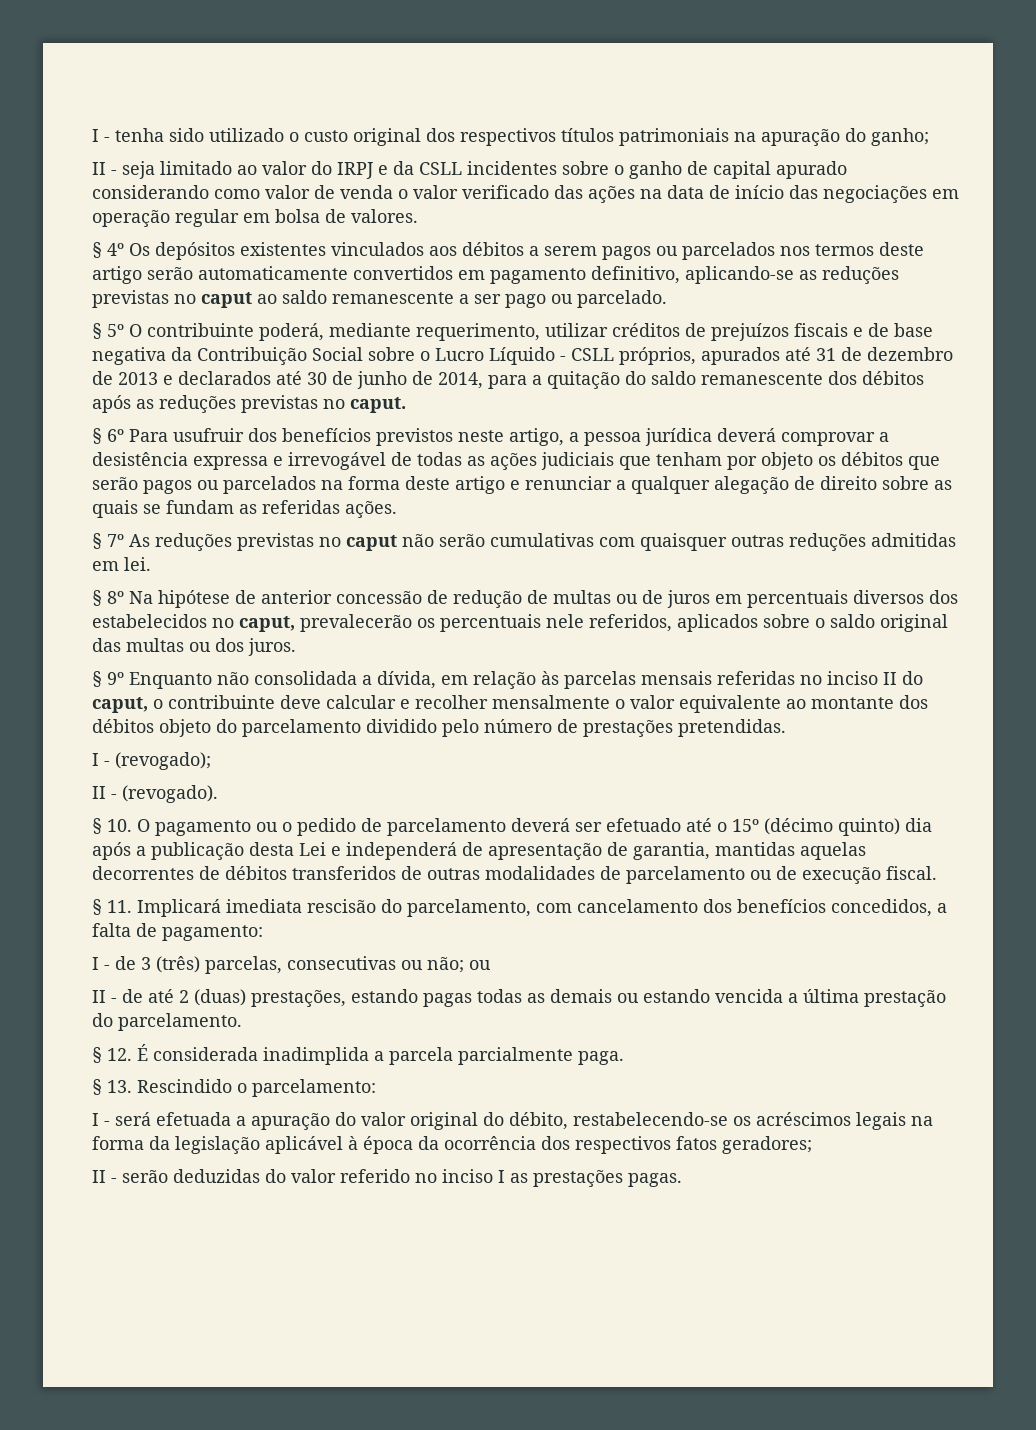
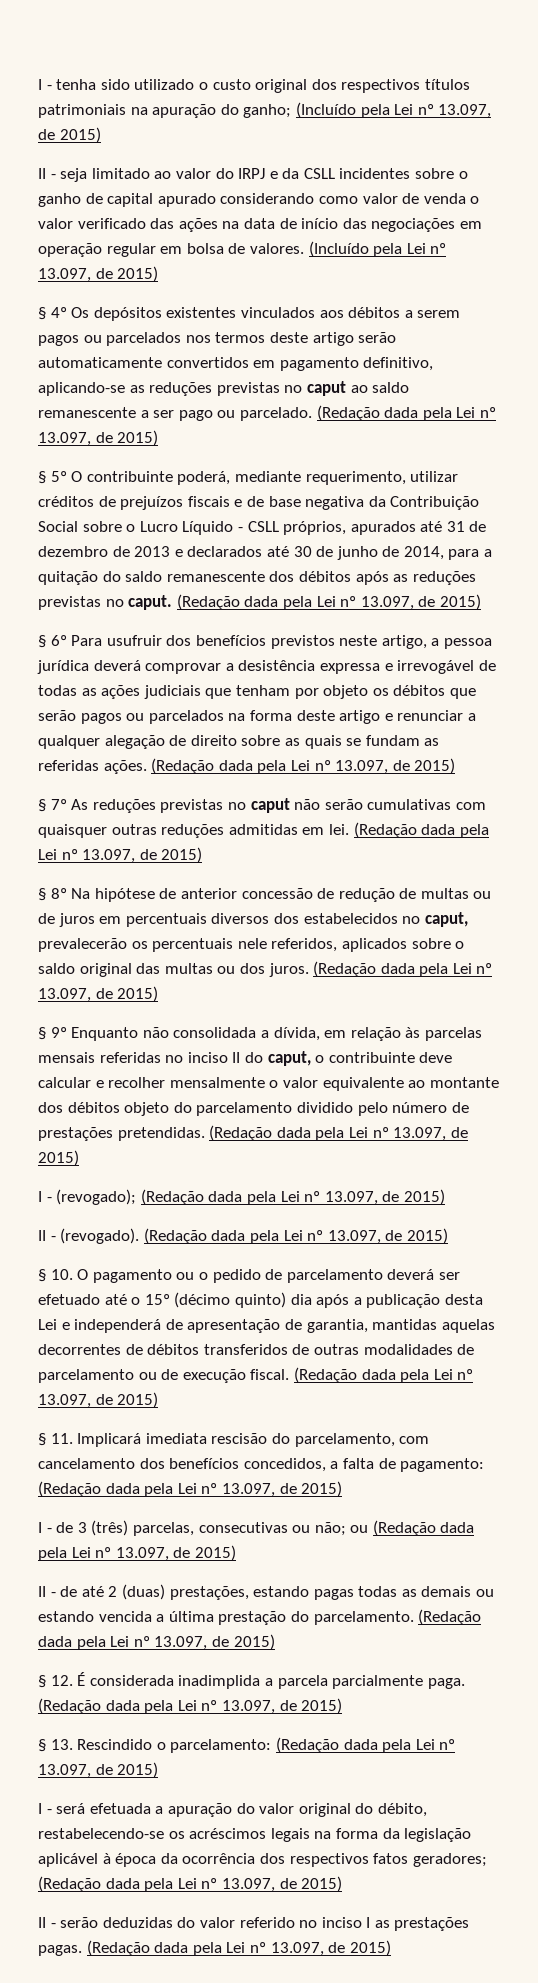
(929, 137) none -> [295,102,492,118] [38,127,101,143] (Incluído pela Lei nº 13.097, de 2015)
(418, 216) none -> [308,241,447,257] [38,266,159,282] (Incluído pela Lei nº 13.097, de 2015)
(667, 299) none -> [316,405,496,421] [38,430,159,446] (Redação dada pela Lei nº 13.097, de 2015)
(406, 405) none -> [176,594,481,610] (Redação dada pela Lei nº 13.097, de 2015)
(397, 509) none -> [151,758,456,774] (Redação dada pela Lei nº 13.097, de 2015)
(151, 564) none -> [353,822,489,838] [38,847,203,863] (Redação dada pela Lei nº 13.097, de 2015)
(296, 647) none -> [313,961,493,977] [38,986,159,1002] (Redação dada pela Lei nº 13.097, de 2015)
[92,752,211,770] [92,785,218,803] // I - (revogado); // II - (revogado). -> [209,1125,468,1141] [38,1150,79,1166] [38,1189,445,1205] [38,1228,448,1244] (Redação dada pela Lei nº 13.097, de 2015) // I - (revogado); (Redação dada pela Lei nº 13.097, de 2015) // II - (revogado). (Redação dada pela Lei nº 13.097, de 2015)
(937, 873) none -> [293,1367,474,1383] [38,1392,159,1408] (Redação dada pela Lei nº 13.097, de 2015)
(263, 933) none -> [38,1481,343,1497] (Redação dada pela Lei nº 13.097, de 2015)
(491, 965) none -> [372,1520,475,1536] [38,1545,236,1561] (Redação dada pela Lei nº 13.097, de 2015)
(242, 1022) none -> [418,1609,482,1625] [38,1634,275,1650] (Redação dada pela Lei nº 13.097, de 2015)
(624, 1058) none -> [38,1698,343,1714] (Redação dada pela Lei nº 13.097, de 2015)
(376, 1088) none -> [275,1737,456,1753] [38,1762,159,1778] (Redação dada pela Lei nº 13.097, de 2015)
(812, 1145) none -> [38,1876,343,1892] (Redação dada pela Lei nº 13.097, de 2015)
(682, 1180) none -> [86,1940,391,1956] (Redação dada pela Lei nº 13.097, de 2015)

